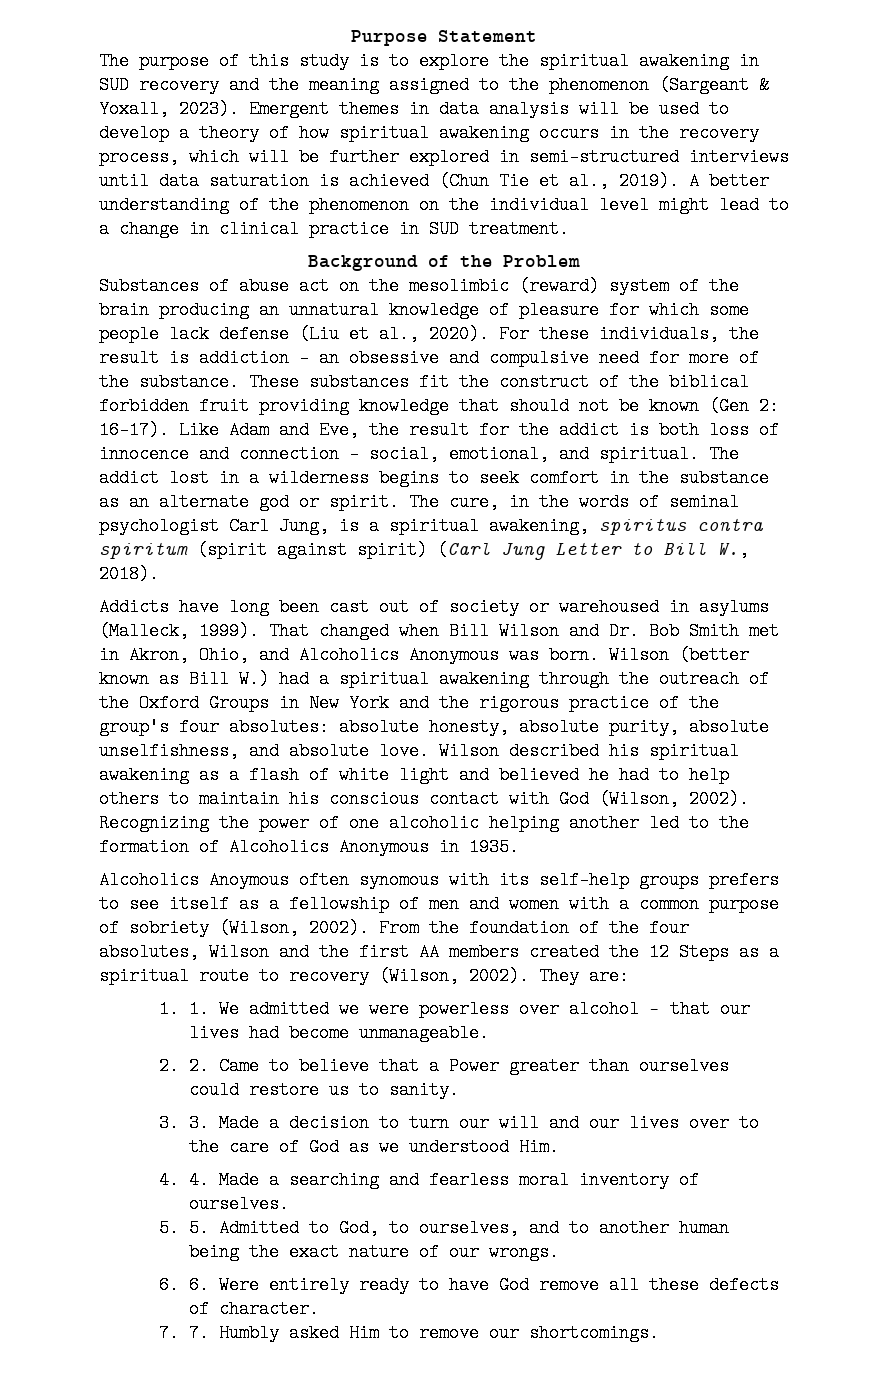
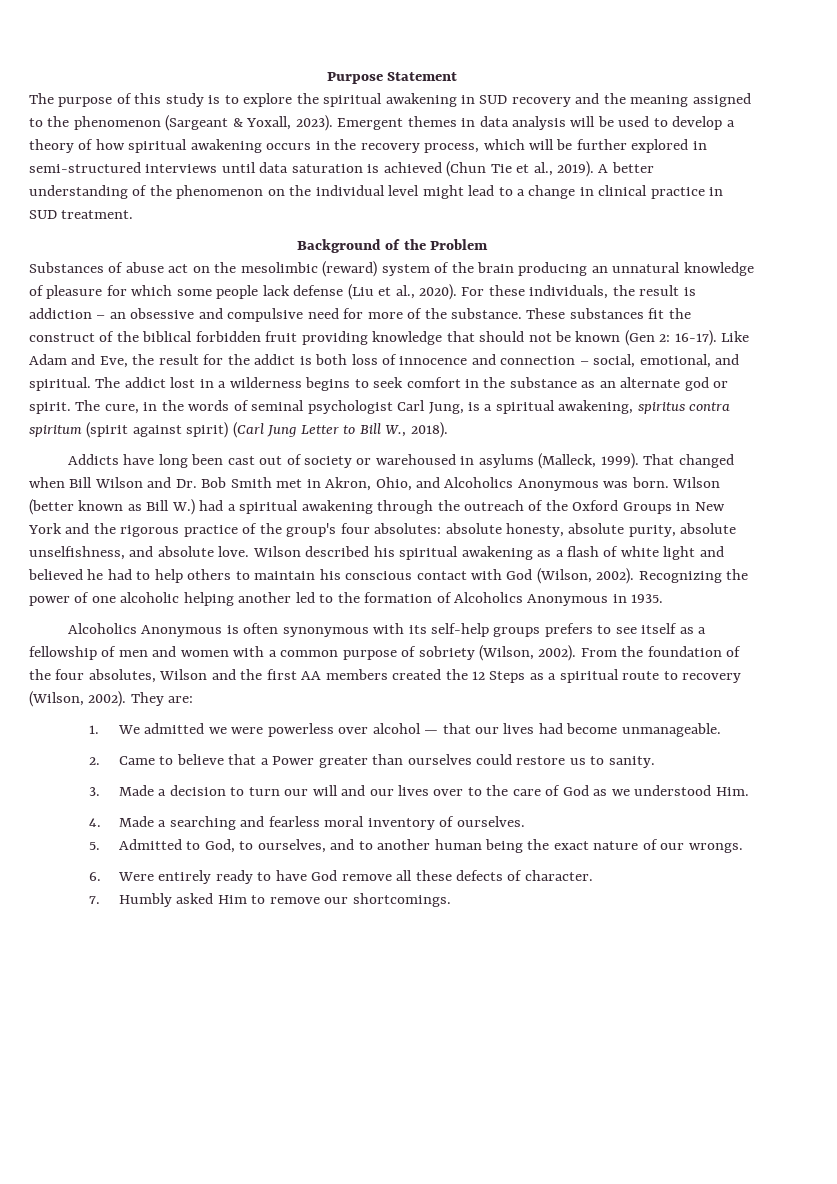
[209,871,439,889] Anoymous often synomous -> [141,623,369,637] Anonymous is often synonymous
[189,1000,210,1018] 1. -> (99, 729) none
[189,1057,210,1075] 2. -> (100, 761) none
[189,1114,210,1132] 3. -> (100, 791) none
[189,1171,210,1189] 4. -> (101, 822) none
[189,1219,210,1237] 5. -> (100, 846) none
[189,1276,210,1294] 6. -> (101, 876) none
[189,1324,210,1342] 7. -> (100, 900) none

